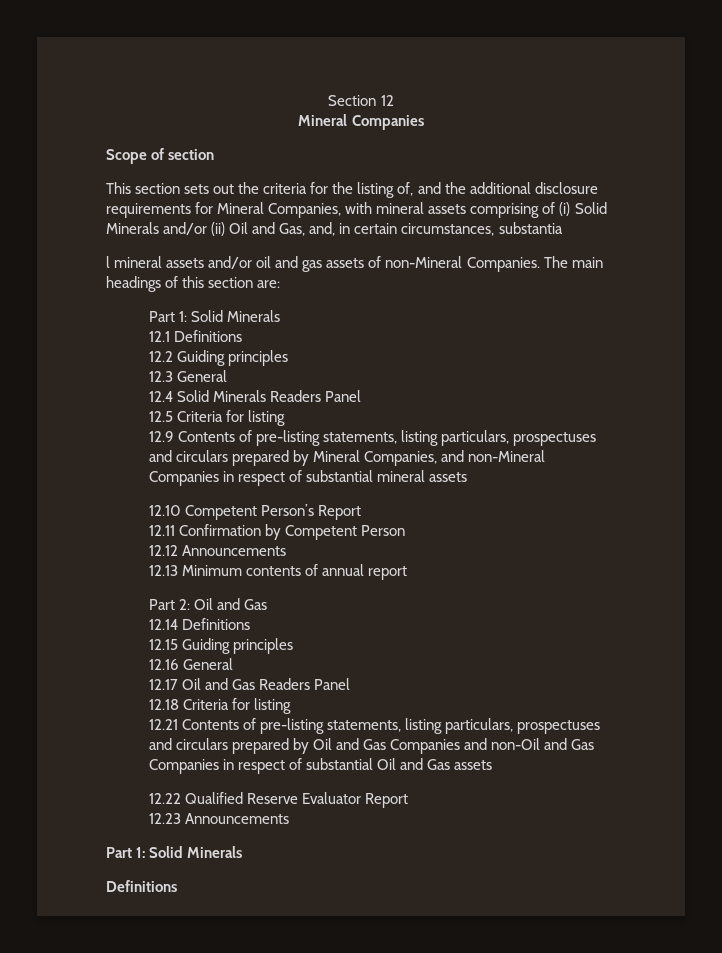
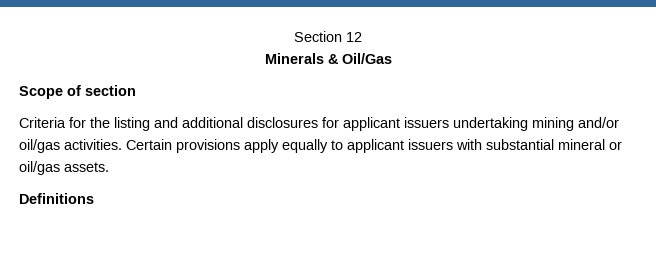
[298,114,424,130] Mineral Companies -> [264,53,392,64] Minerals & Oil/Gas
[106,182,598,198] [106,202,607,218] [106,222,563,236] [106,256,603,272] [106,276,281,292] [148,310,280,322] [148,330,242,342] [148,350,288,366] [148,370,227,382] [148,390,361,402] [148,410,285,426] [148,430,597,446] [148,450,546,466] [148,470,468,486] [148,504,361,520] [148,524,405,540] [148,545,286,556] [148,564,407,580] [148,598,267,610] [148,618,250,630] [148,638,293,654] [148,658,233,670] [148,678,350,690] [148,698,291,714] [148,718,601,734] [148,738,595,754] [148,758,493,774] [148,792,408,808] [148,813,289,824] [106,846,243,858] This section sets out the criteria for the listing of, and the additional disclosure requirements for Mineral Companies, with mineral assets comprising of (i) Solid Minerals and/or (ii) Oil and Gas, and, in certain circumstances, substantia // l mineral assets and/or oil and gas assets of non-Mineral Companies. The main headings of this section are: // Part 1: Solid Minerals // 12.1 Definitions // 12.2 Guiding principles // 12.3 General // 12.4 Solid Minerals Readers Panel // 12.5 Criteria for listing // 12.9 Contents of pre-listing statements, listing particulars, prospectuses and circulars prepared by Mineral Companies, and non-Mineral Companies in respect of substantial mineral assets // 12.10 Competent Person’s Report // 12.11 Confirmation by Competent Person // 12.12 Announcements // 12.13 Minimum contents of annual report // Part 2: Oil and Gas // 12.14 Definitions // 12.15 Guiding principles // 12.16 General // 12.17 Oil and Gas Readers Panel // 12.18 Criteria for listing // 12.21 Contents of pre-listing statements, listing particulars, prospectuses and circulars prepared by Oil and Gas Companies and non-Oil and Gas Companies in respect of substantial Oil and Gas assets // 12.22 Qualified Reserve Evaluator Report // 12.23 Announcements // Part 1: Solid Minerals -> [19,117,619,131] [19,139,622,153] [19,161,109,175] Criteria for the listing and additional disclosures for applicant issuers undertaking mining and/or oil/gas activities. Certain provisions apply equally to applicant issuers with substantial mineral or oil/gas assets.

